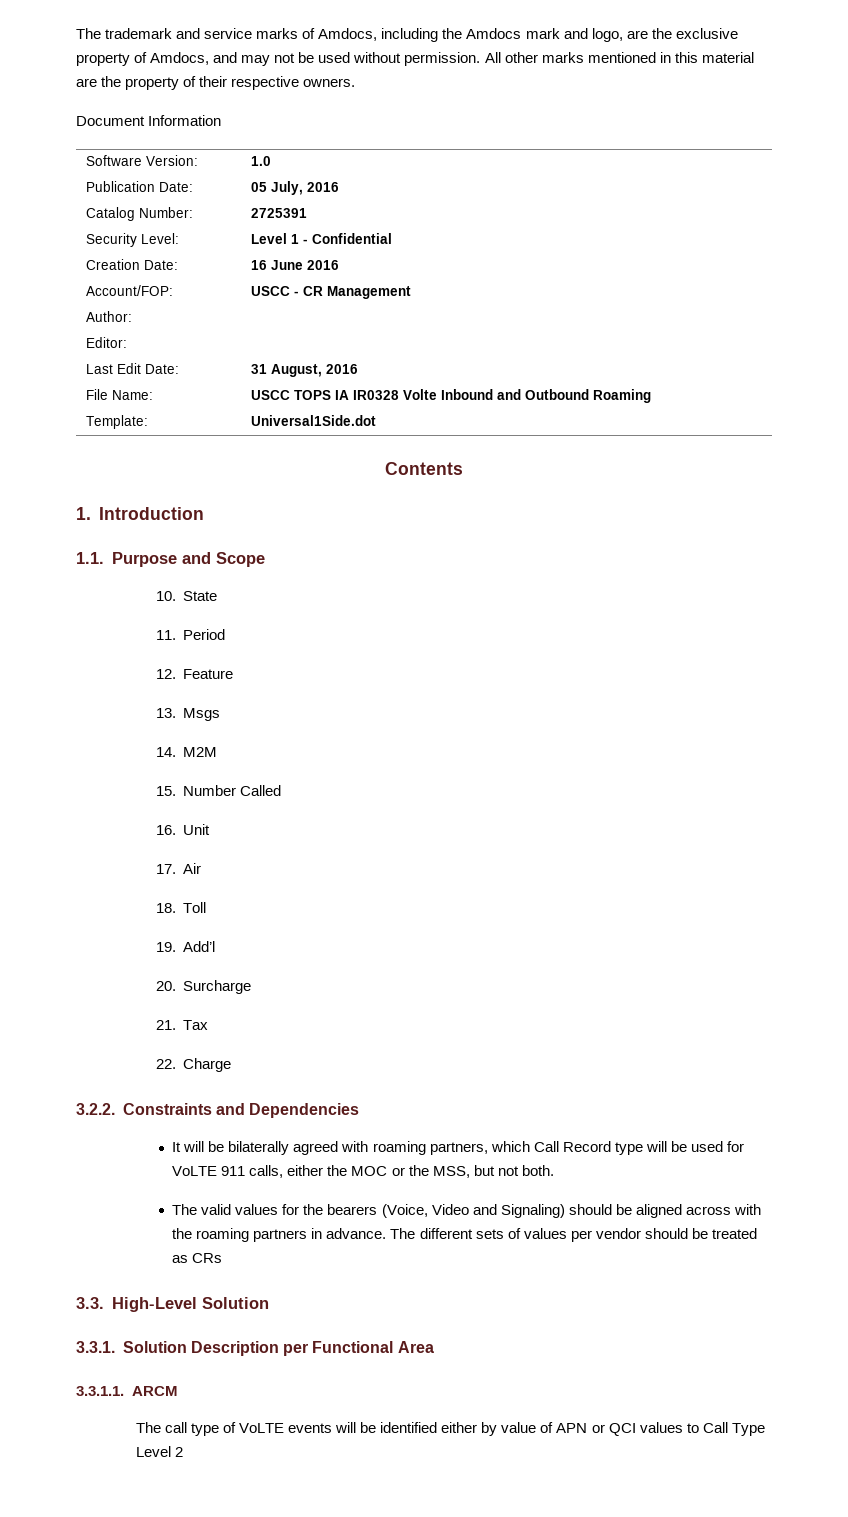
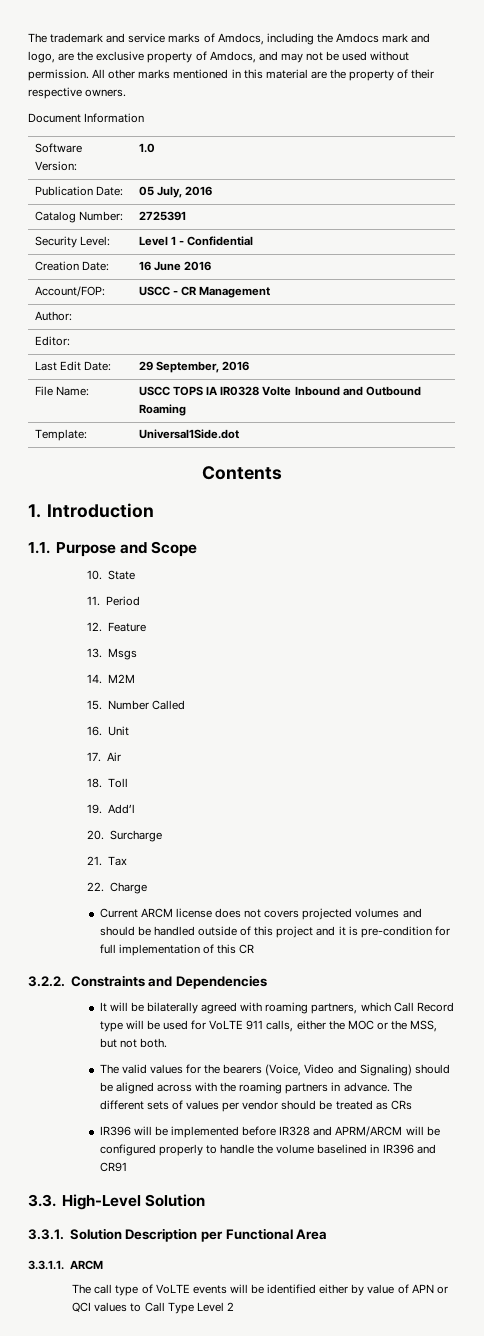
[250,364,322,377] 31 August, -> [139,361,220,373] 29 September,
(232, 1065) none -> [99,908,422,920] [99,926,450,938] [99,944,255,956] // Current ARCM license does not covers projected volumes and should be handled outside of this project and it is pre-condition for full implementation of this CR
(223, 1258) none -> [99,1126,440,1138] [99,1144,436,1156] [99,1162,127,1172] // IR396 will be implemented before IR328 and APRM/ARCM will be configured properly to handle the volume baselined in IR396 and CR91

